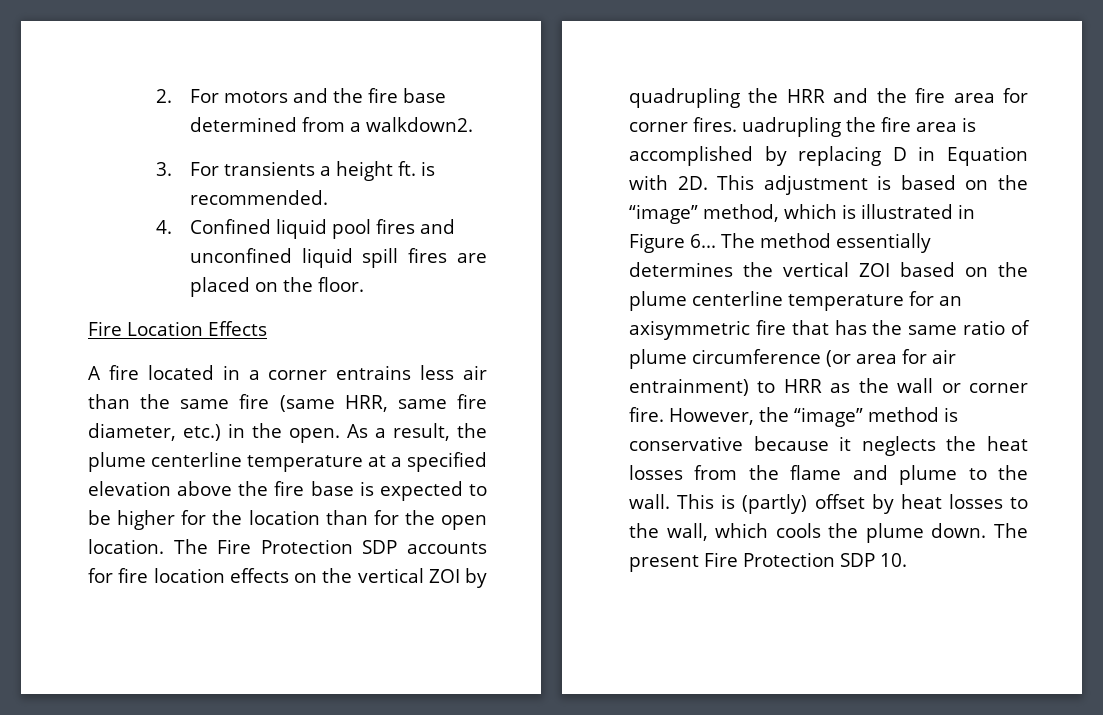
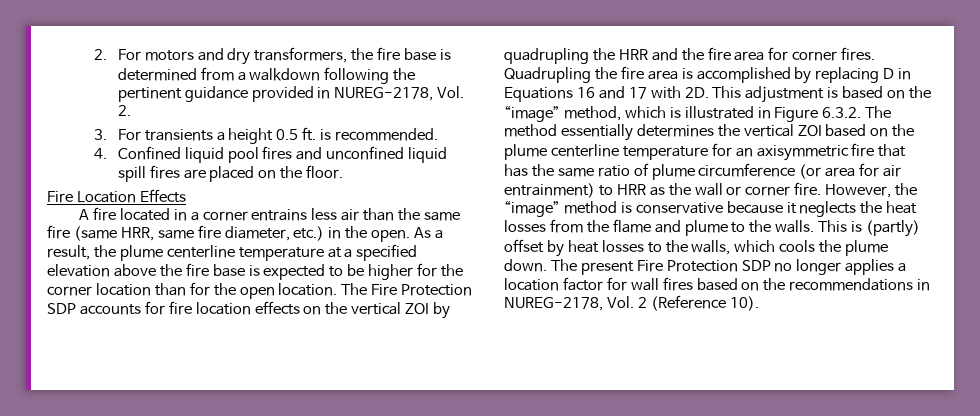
[332,88,446,103] the fire base -> [227,47,452,65] dry transformers, the fire base is
[365,117,473,132] walkdown2. -> [249,67,416,84] [117,86,465,102] [117,105,131,116] walkdown following the pertinent guidance provided in NUREG-2178, Vol. 2.
(393, 171) none -> [276,129,299,140] 0.5
(243, 517) none -> [47,286,92,296] corner
[742,117,841,137] uadrupling -> [504,67,591,83] Quadrupling
[947,146,1028,166] Equation -> [504,86,647,102] Equations 16 and 17
[690,234,716,248] 6... -> [822,107,862,118] 6.3.2.
[629,494,670,509] wall. -> [775,220,815,233] walls.
[666,523,708,541] wall, -> [691,240,731,255] walls,
[880,553,907,567] 10. -> [774,259,907,275] [504,277,931,291] [504,295,759,311] no longer applies a location factor for wall fires based on the recommendations in NUREG-2178, Vol. 2 (Reference 10).

